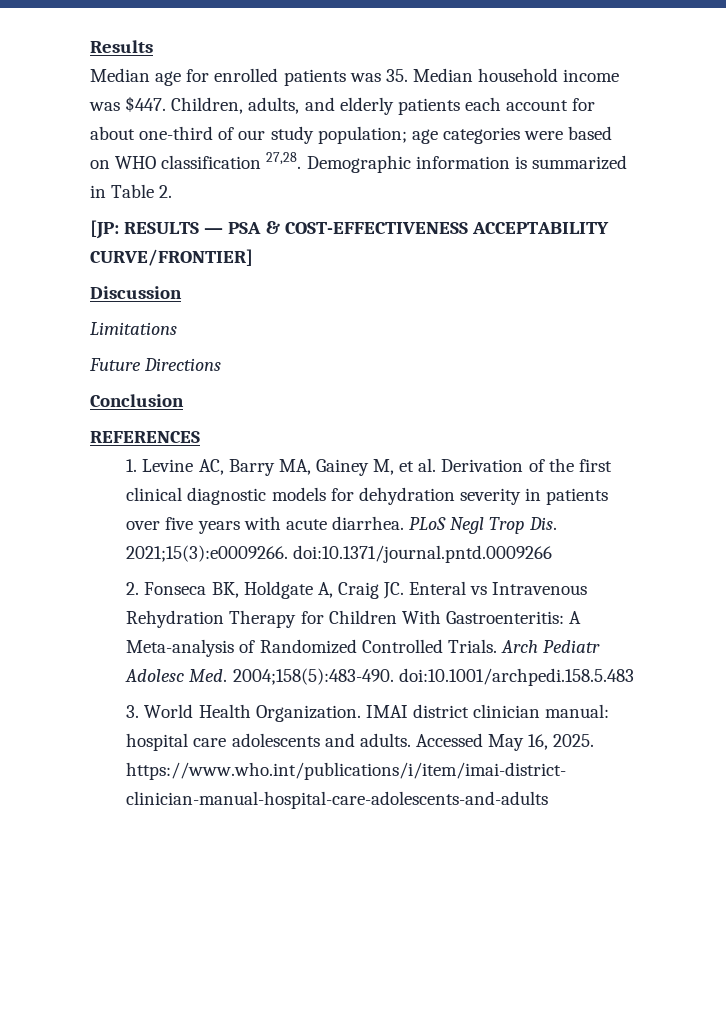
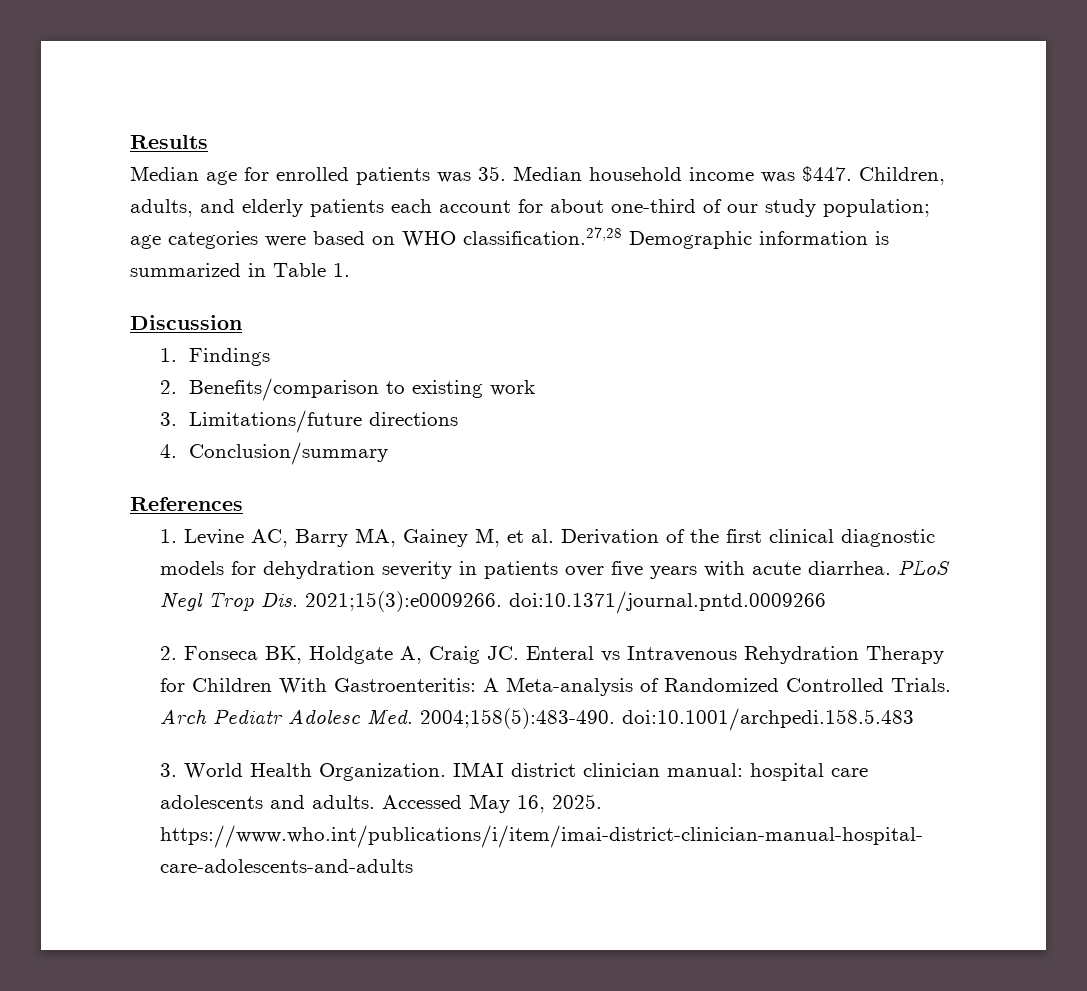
[161,152,302,169] classification 27,28. -> [463,227,622,245] classification.27,28
[159,185,173,198] [90,220,609,239] [90,249,253,266] [90,286,182,299] [90,322,177,335] [89,358,222,371] [90,394,184,407] [90,431,200,443] 2. // [JP: RESULTS — PSA & COST-EFFECTIVENESS ACCEPTABILITY CURVE/FRONTIER] // Discussion // Limitations // Future Directions // Conclusion // REFERENCES -> [333,263,350,277] [130,315,242,330] [159,348,271,366] [159,378,536,401] [159,410,459,433] [159,442,389,465] [130,497,243,511] 1. // Discussion // 1. Findings // 2. Benefits/comparison to existing work // 3. Limitations/future directions // 4. Conclusion/summary // References

